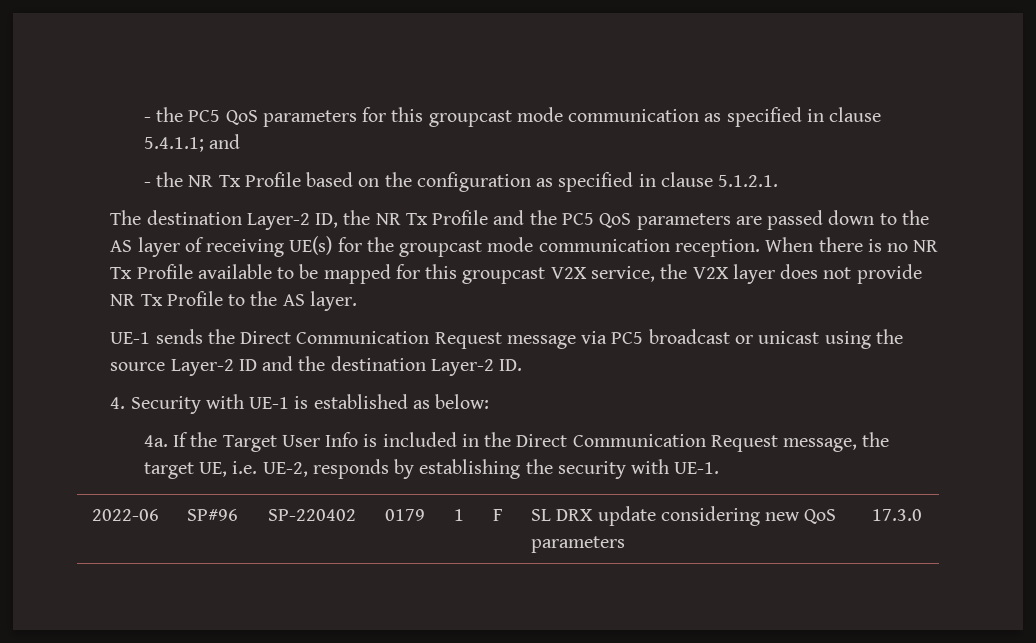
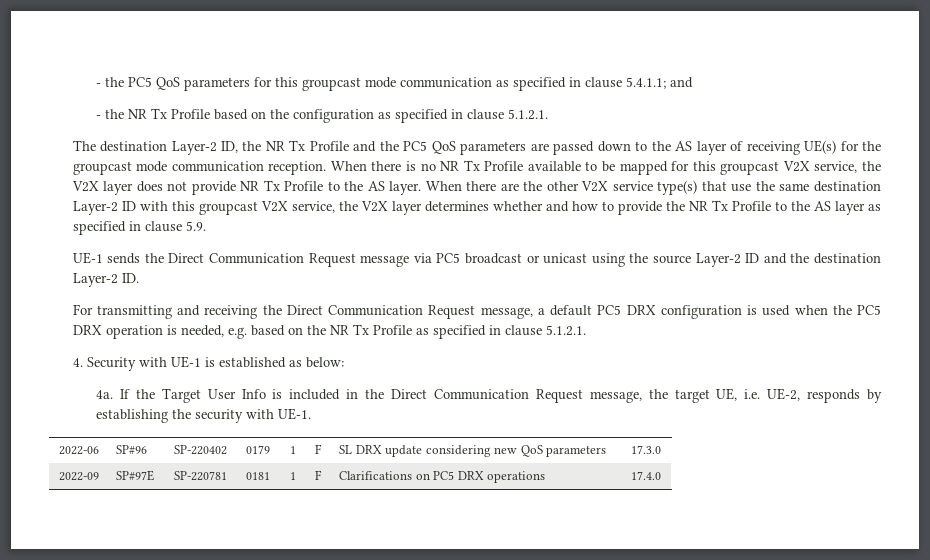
(357, 301) none -> [425,180,882,195] [72,200,882,215] [72,221,206,235] When there are the other V2X service type(s) that use the same destination Layer-2 ID with this groupcast V2X service, the V2X layer determines whether and how to provide the NR Tx Profile to the AS layer as specified in clause 5.9.
(523, 365) none -> [72,304,881,319] [72,324,586,339] // For transmitting and receiving the Direct Communication Request message, a default PC5 DRX configuration is used when the PC5 DRX operation is needed, e.g. based on the NR Tx Profile as specified in clause 5.1.2.1.
(923, 515) none -> [58,472,99,481] [115,470,154,481] [174,471,227,481] [246,472,270,480] [289,472,296,480] [315,470,322,480] [338,471,546,483] [630,471,661,480] // 2022-09 | SP#97E | SP-220781 | 0181 | 1 | F | Clarifications on PC5 DRX operations | 17.4.0

